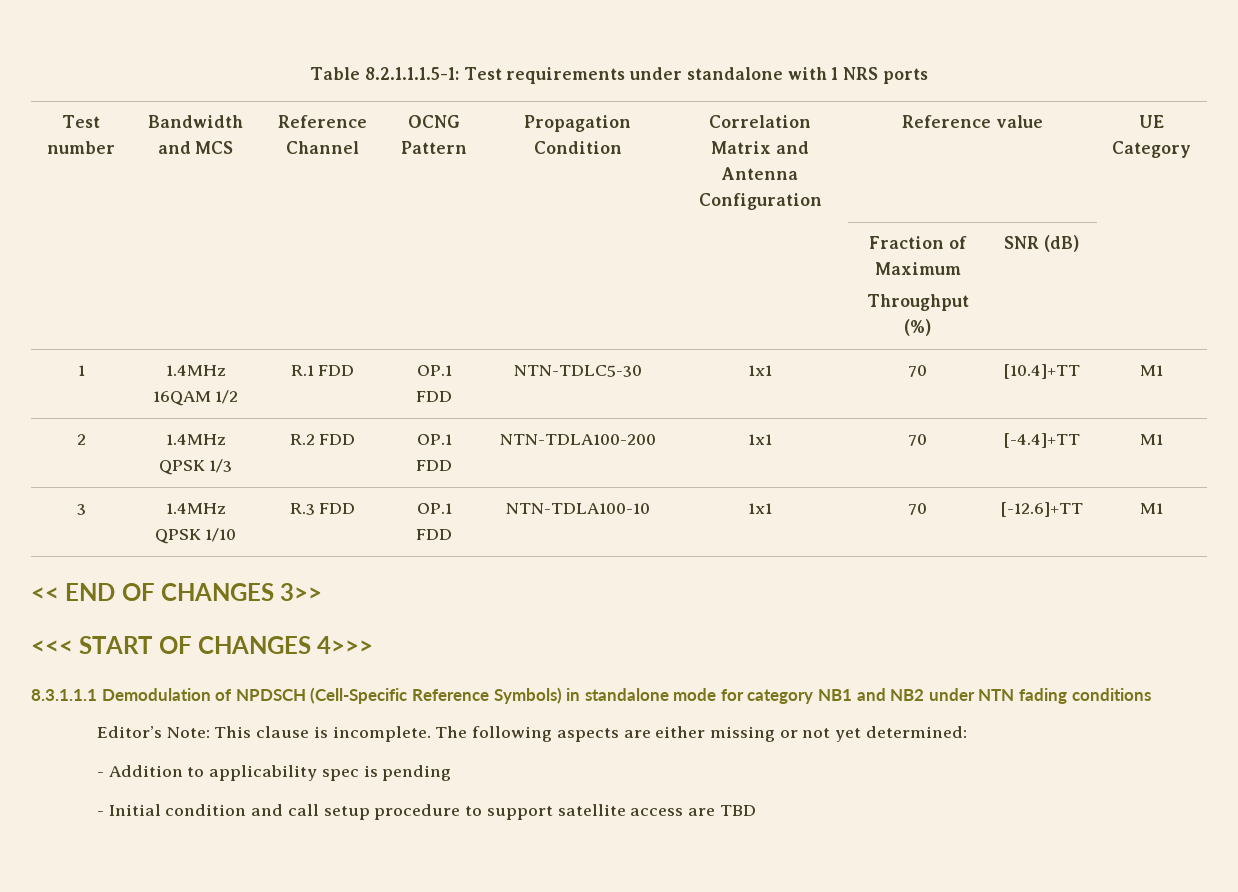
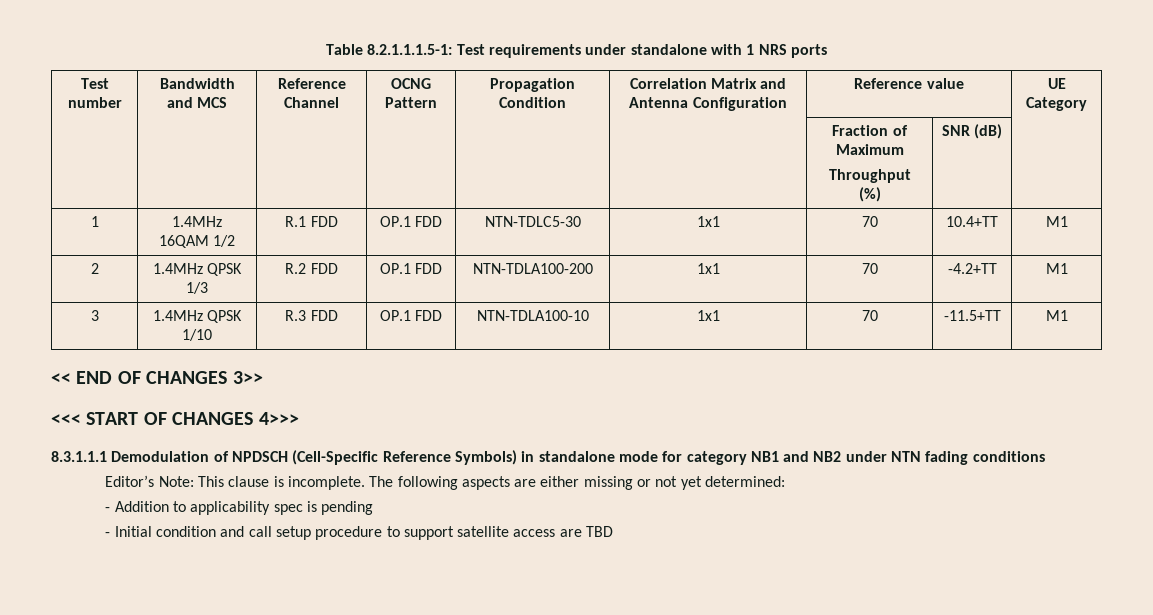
[1003,364,1080,379] [10.4]+TT -> [946,216,998,227] 10.4+TT
[1003,433,1080,448] [-4.4]+TT -> [947,263,997,274] -4.2+TT
[1000,502,1083,517] [-12.6]+TT -> [943,310,1001,321] -11.5+TT

